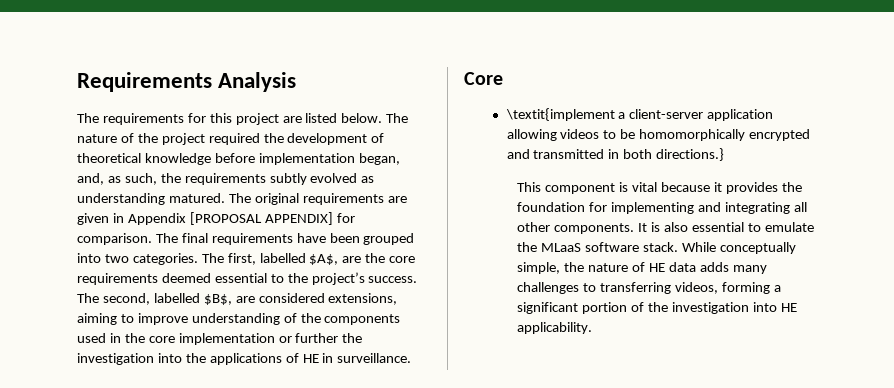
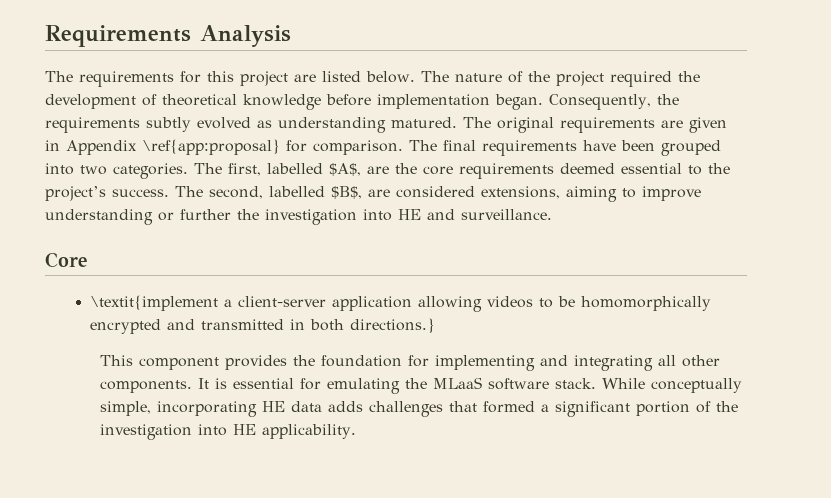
[358,153,400,165] [77,173,157,185] began, and, as such, -> [495,94,651,110] began. Consequently,
[189,212,333,225] [PROPOSAL APPENDIX] -> [142,139,280,155] \ref{app:proposal}
[283,313,401,325] [77,333,275,345] of the components used in the core implementation -> (153, 217) none
[185,353,334,365] the applications of HE in -> [398,209,455,220] HE and
[618,182,722,192] is vital because it -> (220, 363) none
[663,222,814,232] also essential to emulate -> [233,378,401,394] essential for emulating
[564,262,767,274] [517,282,770,294] the nature of HE data adds many challenges to transferring videos, forming -> [157,401,536,417] incorporating HE data adds challenges that formed

